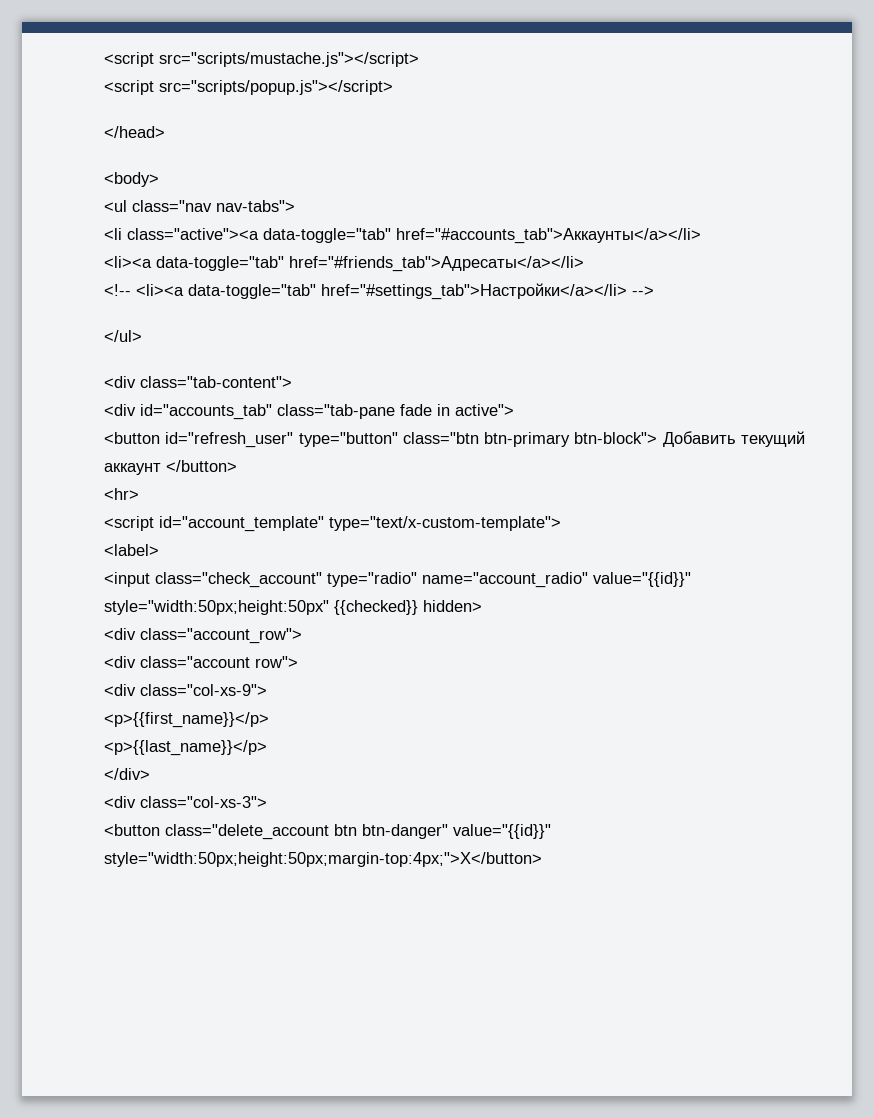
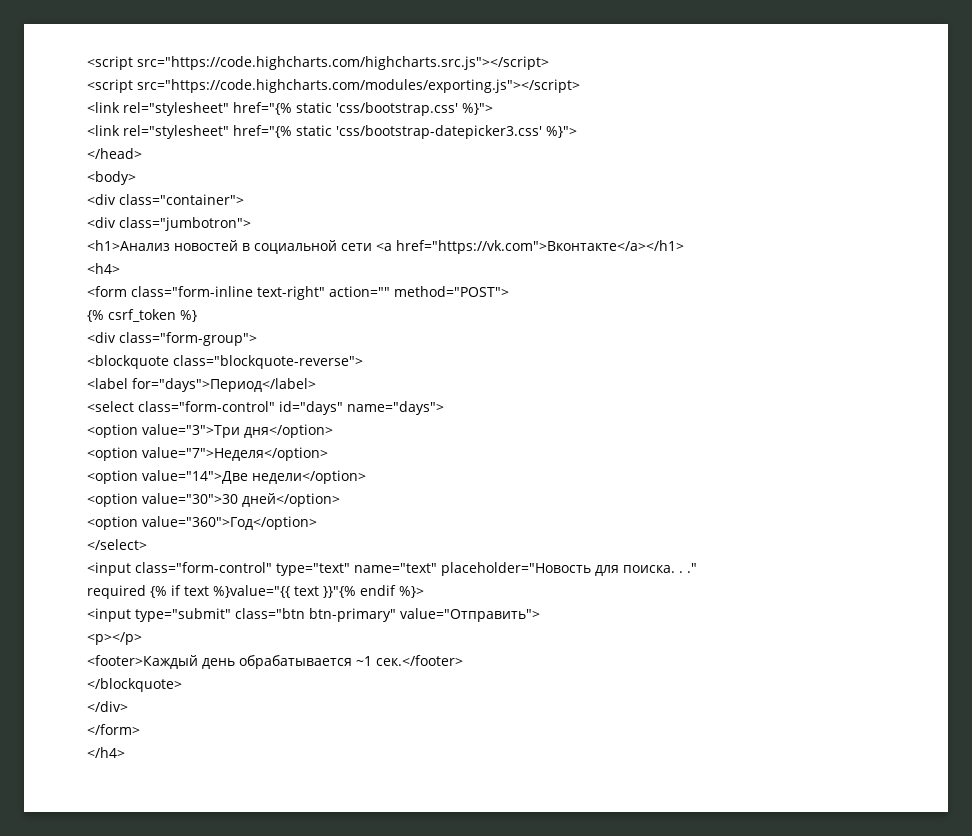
[104,52,419,67] [104,80,393,95] [104,126,165,138] [104,172,159,187] [104,200,295,212] [104,228,701,244] [104,256,584,272] [104,283,654,300] [104,330,142,342] [104,376,292,388] [104,404,514,420] [104,431,805,448] [104,460,237,475] [104,488,139,500] [104,516,561,532] [104,544,159,556] [104,572,691,588] [104,600,482,615] [104,628,302,644] [104,656,298,668] [104,684,267,696] [104,712,269,728] [104,740,267,756] [104,768,150,780] [104,796,267,808] [104,824,551,840] [104,852,542,867] <script src="scripts/mustache.js"></script> // <script src="scripts/popup.js"></script> // </head> // <body> // <ul class="nav nav-tabs"> // <li class="active"><a data-toggle="tab" href="#accounts_tab">Аккаунты</a></li> // <li><a data-toggle="tab" href="#friends_tab">Адресаты</a></li> // <!-- <li><a data-toggle="tab" href="#settings_tab">Настройки</a></li> --> // </ul> // <div class="tab-content"> // <div id="accounts_tab" class="tab-pane fade in active"> // <button id="refresh_user" type="button" class="btn btn-primary btn-block"> Добавить текущий аккаунт </button> // <hr> // <script id="account_template" type="text/x-custom-template"> // <label> // <input class="check_account" type="radio" name="account_radio" value="{{id}}" style="width:50px;height:50px" {{checked}} hidden> // <div class="account_row"> // <div class="account row"> // <div class="col-xs-9"> // <p>{{first_name}}</p> // <p>{{last_name}}</p> // </div> // <div class="col-xs-3"> // <button class="delete_account btn btn-danger" value="{{id}}" style="width:50px;height:50px;margin-top:4px;">X</button> -> [87,56,549,70] [87,79,580,93] [87,102,493,116] [87,125,577,139] [87,148,142,159] [87,171,136,185] [87,194,244,205] [87,217,251,231] [87,240,684,254] [87,263,120,274] [87,286,509,300] [87,309,197,322] [87,332,257,346] [87,355,363,369] [87,378,316,392] [87,401,444,415] [87,424,333,438] [87,447,328,461] [87,470,366,484] [87,493,340,507] [87,516,317,530] [87,539,147,550] [87,562,697,576] [87,585,424,599] [87,608,540,622] [87,632,142,645] [87,655,463,669] [87,678,182,692] [87,701,128,712] [87,724,140,735] [87,747,125,758] <script src="https://code.highcharts.com/highcharts.src.js"></script> // <script src="https://code.highcharts.com/modules/exporting.js"></script> // <link rel="stylesheet" href="{% static 'css/bootstrap.css' %}"> // <link rel="stylesheet" href="{% static 'css/bootstrap-datepicker3.css' %}"> // </head> // <body> // <div class="container"> // <div class="jumbotron"> // <h1>Анализ новостей в социальной сети <a href="https://vk.com">Вконтакте</a></h1> // <h4> // <form class="form-inline text-right" action="" method="POST"> // {% csrf_token %} // <div class="form-group"> // <blockquote class="blockquote-reverse"> // <label for="days">Период</label> // <select class="form-control" id="days" name="days"> // <option value="3">Три дня</option> // <option value="7">Неделя</option> // <option value="14">Две недели</option> // <option value="30">30 дней</option> // <option value="360">Год</option> // </select> // <input class="form-control" type="text" name="text" placeholder="Новость для поиска. . ." // required {% if text %}value="{{ text }}"{% endif %}> // <input type="submit" class="btn btn-primary" value="Отправить"> // <p></p> // <footer>Каждый день обрабатывается ~1 сек.</footer> // </blockquote> // </div> // </form> // </h4>

